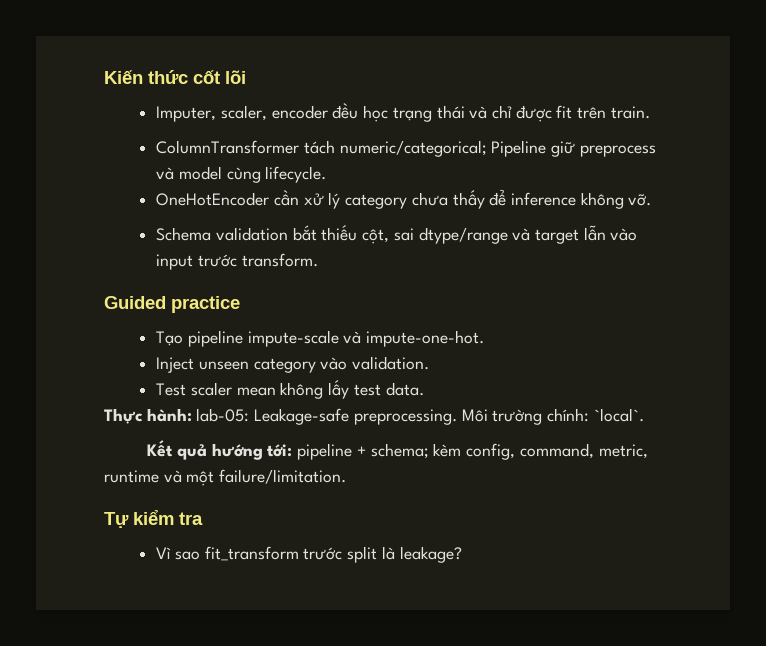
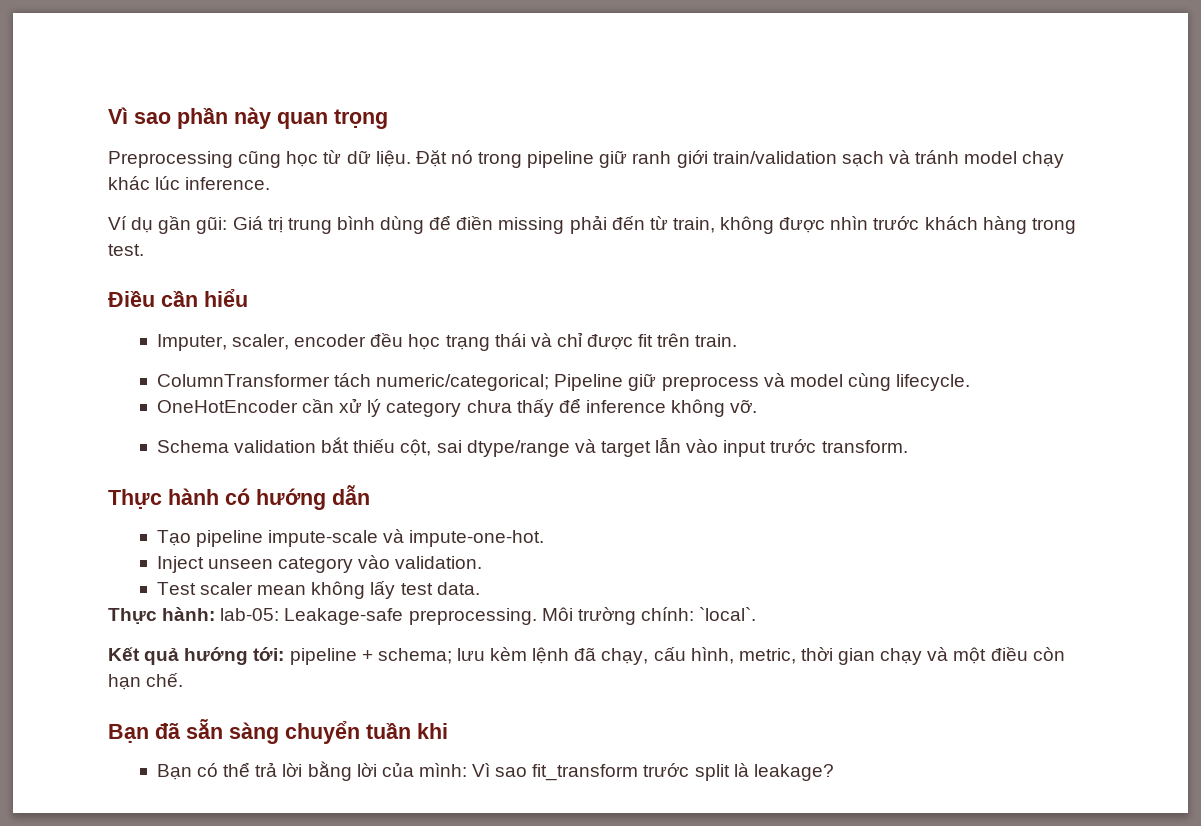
[104,70,246,84] Kiến thức cốt lõi -> [108,107,388,129] [108,150,1065,168] [108,176,271,190] [108,215,1076,234] [108,244,144,256] [108,289,248,307] Vì sao phần này quan trọng // Preprocessing cũng học từ dữ liệu. Đặt nó trong pipeline giữ ranh giới train/validation sạch và tránh model chạy khác lúc inference. // Ví dụ gần gũi: Giá trị trung bình dùng để điền missing phải đến từ train, không được nhìn trước khách hàng trong test. // Điều cần hiểu
[104,296,240,313] Guided practice -> [108,485,370,510] Thực hành có hướng dẫn
[433,443,648,460] [104,469,347,486] [104,510,203,528] kèm config, command, metric, runtime và một failure/limitation. // Tự kiểm tra // -> [456,647,1065,665] [108,673,184,690] [108,719,448,744] [156,761,467,781] lưu kèm lệnh đã chạy, cấu hình, metric, thời gian chạy và một điều còn hạn chế. // Bạn đã sẵn sàng chuyển tuần khi // Bạn có thể trả lời bằng lời của mình:

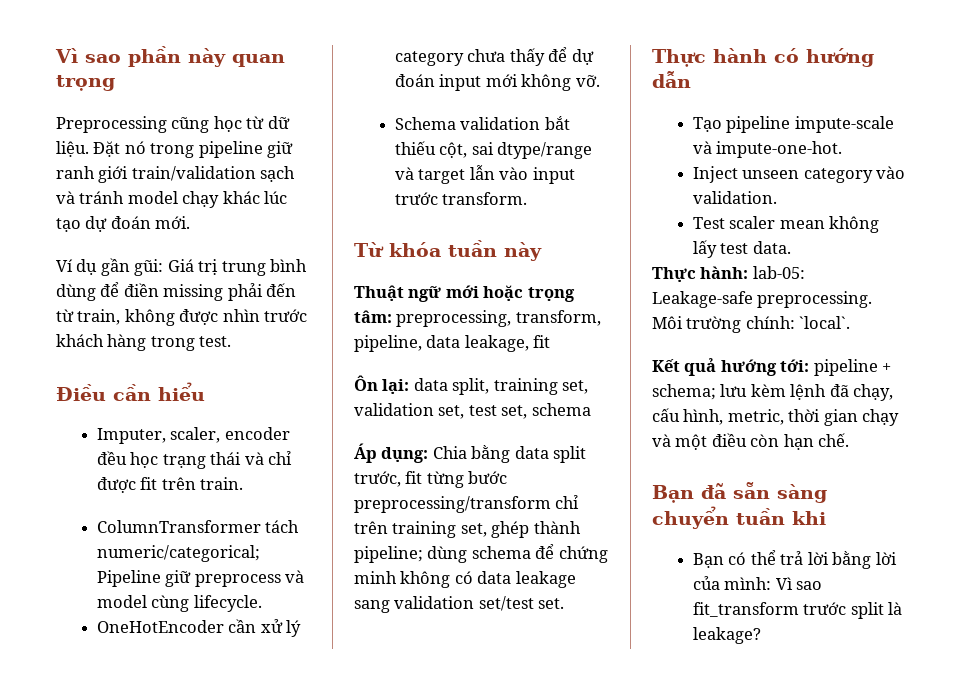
[185,177,271,190] inference. -> [56,216,191,232] tạo dự đoán mới.
[585,400,666,413] inference -> [571,49,594,65] [394,74,518,91] dự đoán input mới
(908, 446) none -> [354,240,542,261] [354,285,575,302] [354,310,601,327] [354,335,551,352] [354,375,589,395] [354,403,591,419] [354,443,587,463] [354,471,508,488] [354,495,580,513] [354,521,581,538] [354,544,608,563] [354,571,576,588] [354,596,565,613] // Từ khóa tuần này // Thuật ngữ mới hoặc trọng tâm: preprocessing, transform, pipeline, data leakage, fit // Ôn lại: data split, training set, validation set, test set, schema // Áp dụng: Chia bằng data split trước, fit từng bước preprocessing/transform chỉ trên training set, ghép thành pipeline; dùng schema để chứng minh không có data leakage sang validation set/test set.

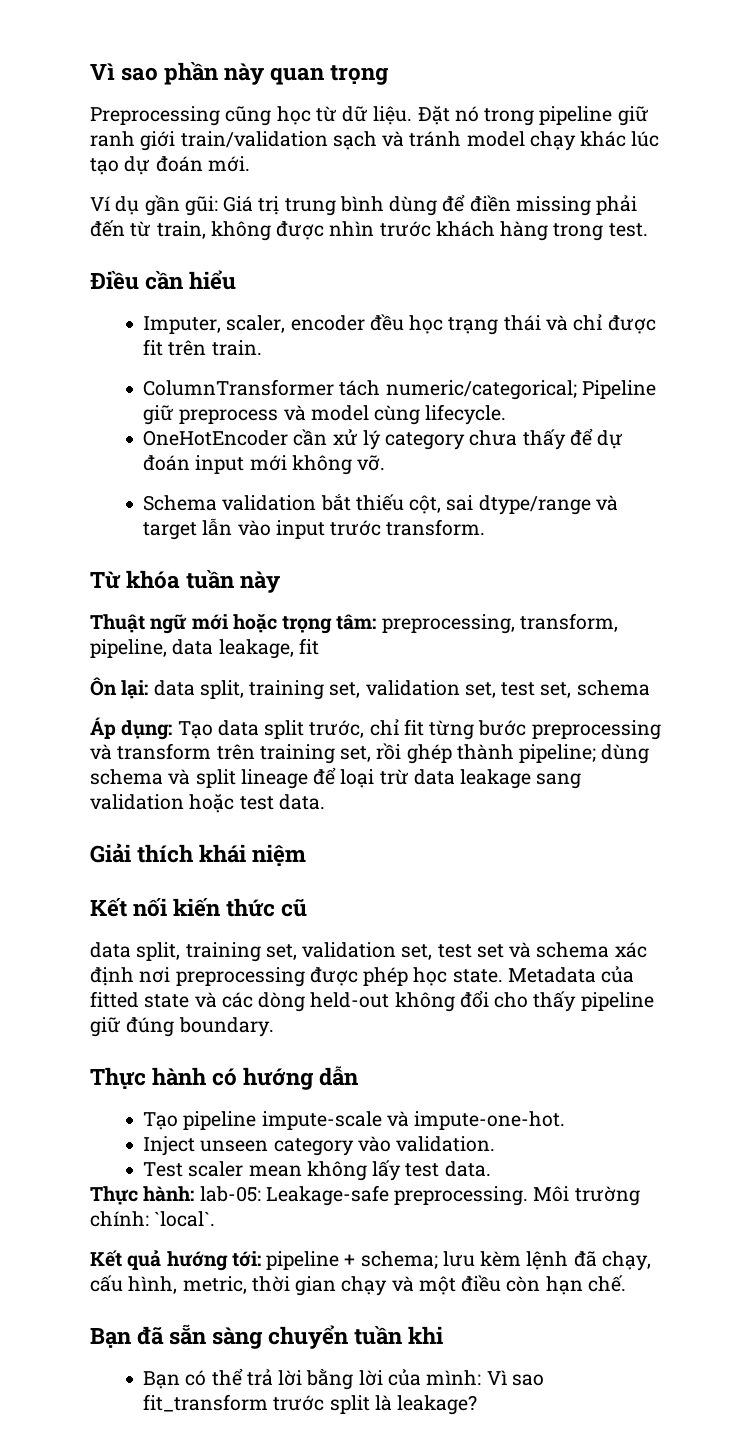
[432,445,511,463] Chia bằng -> [177,721,213,739] Tạo
(401, 479) none -> [369,719,399,736] chỉ
[354,495,580,513] preprocessing/transform chỉ -> [531,720,661,740] [90,743,212,760] preprocessing và transform
(487, 530) none -> [376,743,402,760] rồi
[535,544,608,563] [354,571,576,588] [354,596,565,613] để chứng minh không có data leakage sang validation set/test set. -> [168,767,582,789] [90,794,325,813] [90,843,307,866] [90,897,308,917] [90,942,647,962] [90,966,635,987] [90,990,654,1012] [90,1017,274,1037] và split lineage để loại trừ data leakage sang validation hoặc test data. // Giải thích khái niệm // Kết nối kiến thức cũ // data split, training set, validation set, test set và schema xác định nơi preprocessing được phép học state. Metadata của fitted state và các dòng held-out không đổi cho thấy pipeline giữ đúng boundary.

